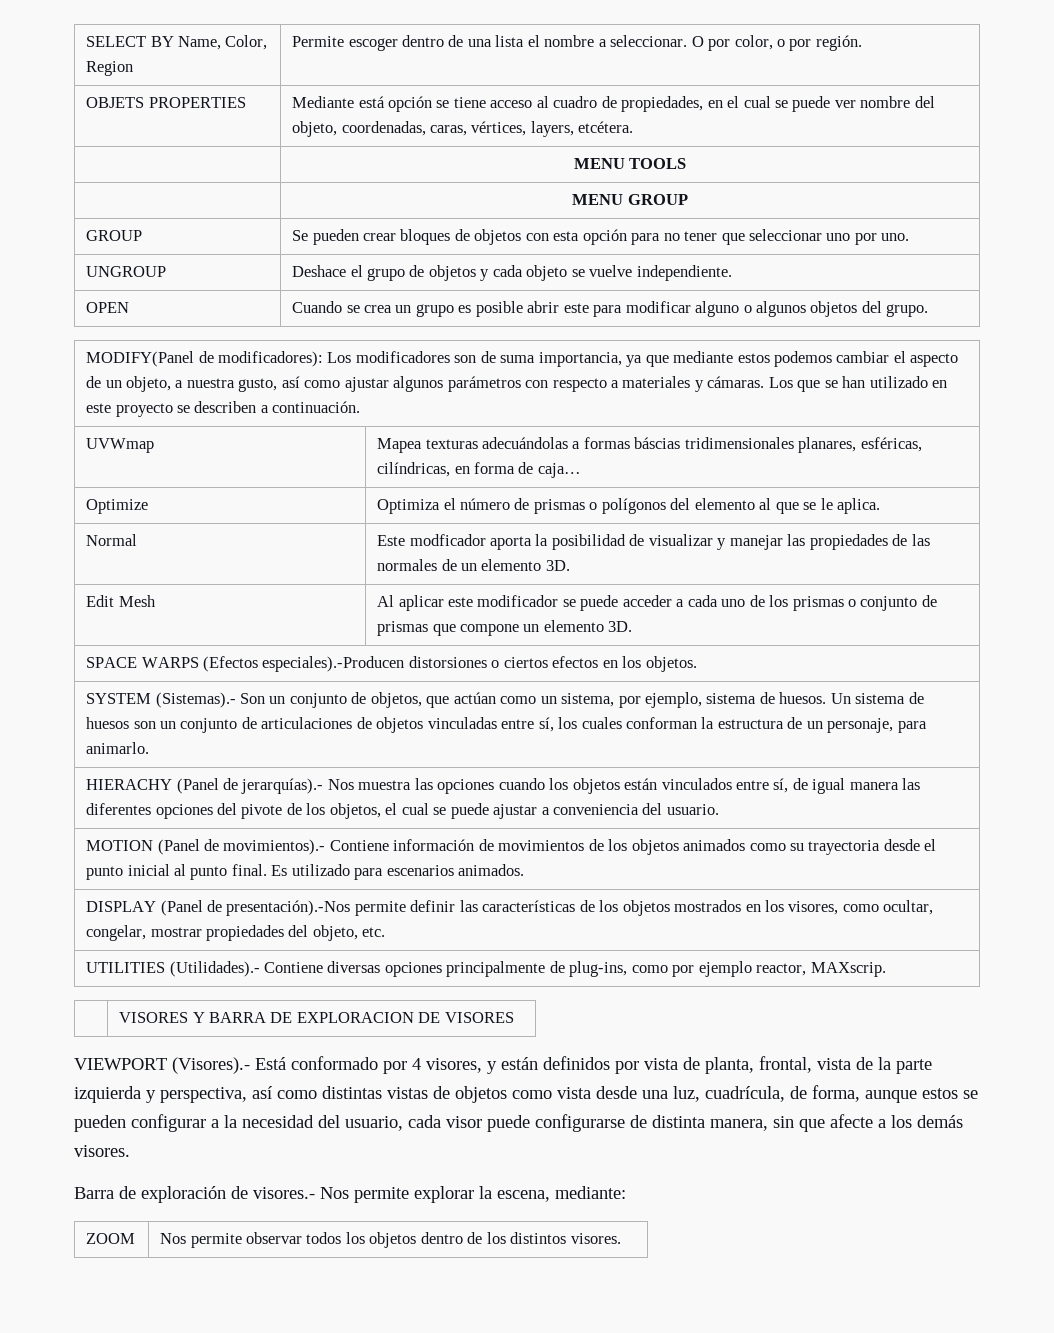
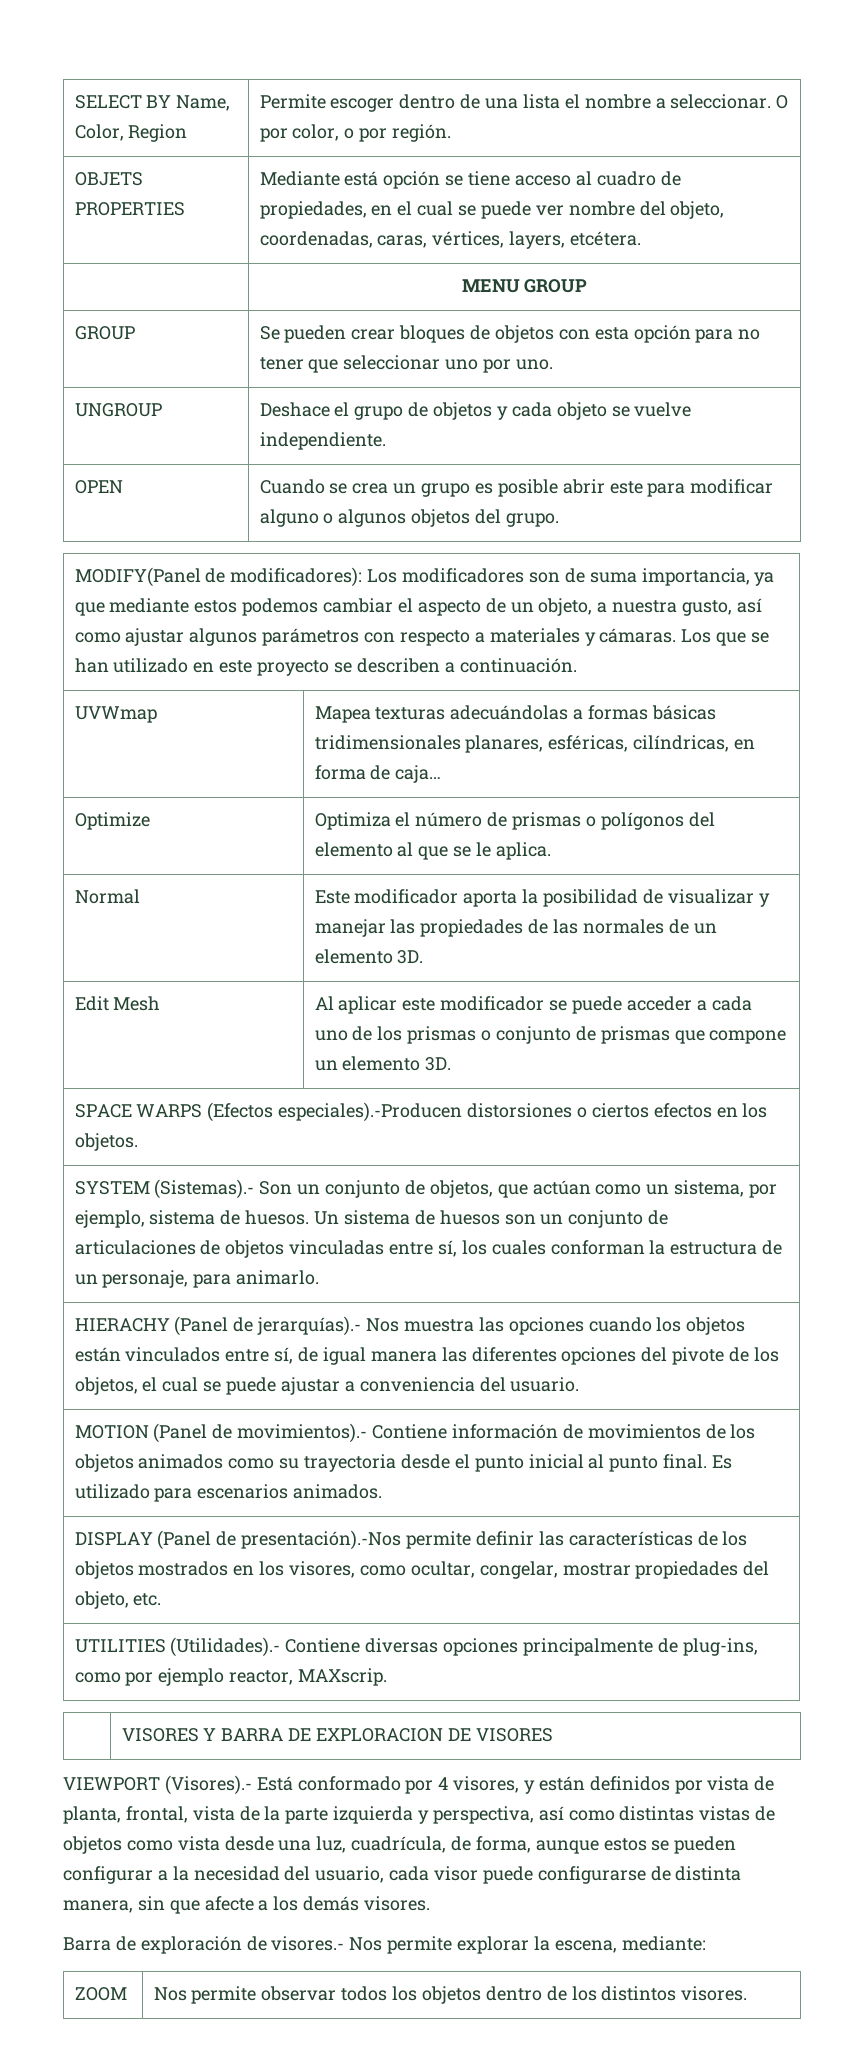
[573,158,687,169] // | MENU TOOLS -> (642, 238) none
[634,437,681,449] báscias -> [651,705,716,720] básicas
[409,534,486,546] modficador -> [354,889,459,904] modificador

